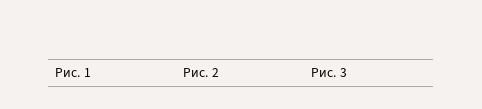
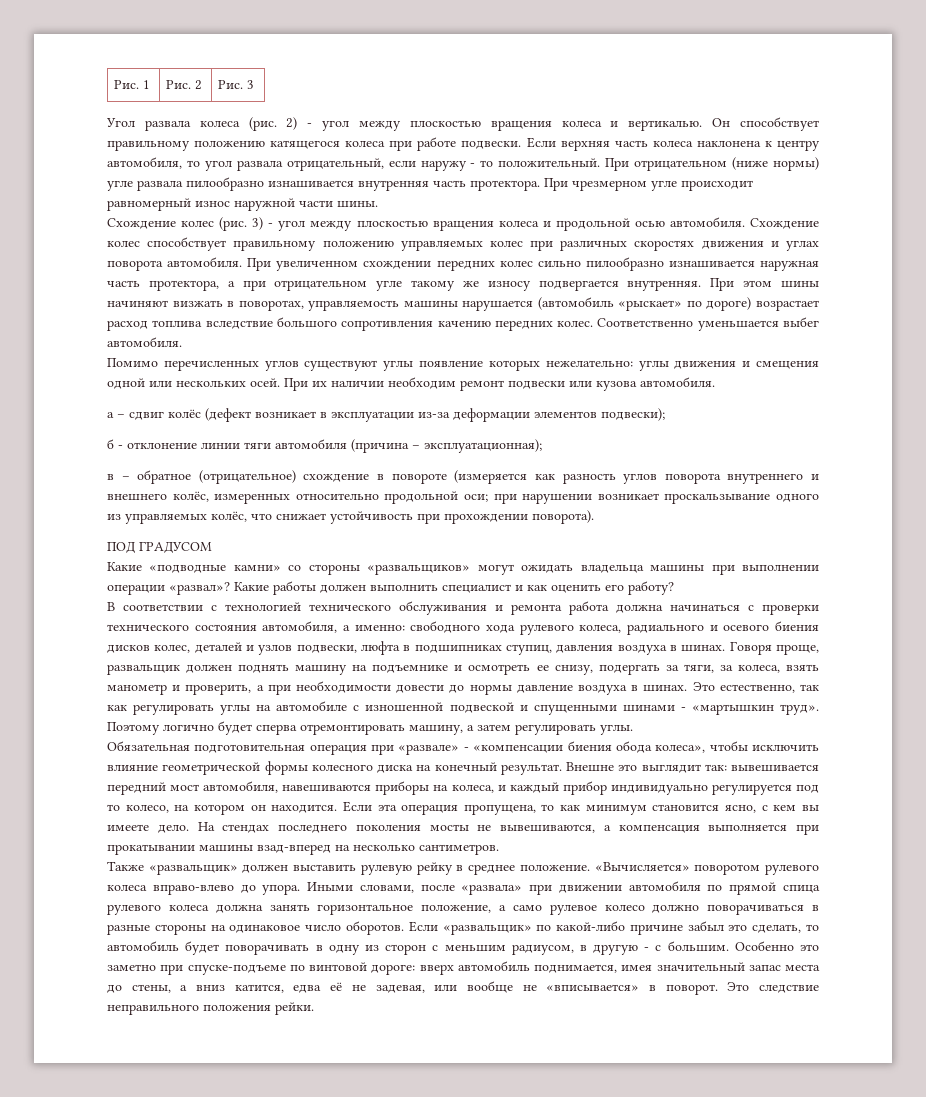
(347, 72) none -> [106,117,819,131] [107,137,821,151] [107,157,819,171] [107,177,753,191] [107,198,378,211] [107,217,819,231] [107,237,819,251] [107,257,820,271] [107,278,819,291] [107,297,819,311] [107,317,819,331] [107,337,182,347] [107,358,820,371] [107,377,715,391] [107,408,665,422] [107,439,542,453] [107,470,820,484] [107,491,820,504] [107,510,594,524] [107,541,212,554] [107,562,820,575] [107,581,674,595] [107,601,819,615] [107,621,819,635] [107,641,820,655] [107,664,820,675] [107,681,820,695] [107,701,820,715] [107,721,633,735] [107,741,820,755] [107,761,819,775] [107,781,819,795] [107,801,819,815] [107,822,819,835] [107,844,499,855] [107,861,820,875] [107,881,820,895] [107,904,820,915] [107,921,820,935] [107,941,819,955] [107,961,820,975] [107,981,819,995] [107,1002,314,1015] // Угол развала колеса (рис. 2) - угол между плоскостью вращения колеса и вертикалью. Он способствует правильному положению катящегося колеса при работе подвески. Если верхняя часть колеса наклонена к центру автомобиля, то угол развала отрицательный, если наружу - то положительный. При отрицательном (ниже нормы) угле развала пилообразно изнашивается внутренняя часть протектора. При чрезмерном угле происходит равномерный износ наружной части шины. // Схождение колес (рис. 3) - угол между плоскостью вращения колеса и продольной осью автомобиля. Схождение колес способствует правильному положению управляемых колес при различных скоростях движения и углах поворота автомобиля. При увеличенном схождении передних колес сильно пилообразно изнашивается наружная часть протектора, а при отрицательном угле такому же износу подвергается внутренняя. При этом шины начиняют визжать в поворотах, управляемость машины нарушается (автомобиль «рыскает» по дороге) возрастает расход топлива вследствие большого сопротивления качению передних колес. Соответственно уменьшается выбег автомобиля. // Помимо перечисленных углов существуют углы появление которых нежелательно: углы движения и смещения одной или нескольких осей. При их наличии необходим ремонт подвески или кузова автомобиля. // а – сдвиг колёс (дефект возникает в эксплуатации из-за деформации элементов подвески); // б - отклонение линии тяги автомобиля (причина – эксплуатационная); // в – обратное (отрицательное) схождение в повороте (измеряется как разность углов поворота внутреннего и внешнего колёс, измеренных относительно продольной оси; при нарушении возникает проскальзывание одного из управляемых колёс, что снижает устойчивость при прохождении поворота). // ПОД ГРАДУСОМ // Какие «подводные камни» со стороны «развальщиков» могут ожидать владельца машины при выполнении операции «развал»? Какие работы должен выполнить специалист и как оценить его работу? // В соответствии с технологией технического обслуживания и ремонта работа должна начинаться с проверки технического состояния автомобиля, а именно: свободного хода рулевого колеса, радиального и осевого биения дисков колес, деталей и узлов подвески, люфта в подшипниках ступиц, давления воздуха в шинах. Говоря проще, развальщик должен поднять машину на подъемнике и осмотреть ее снизу, подергать за тяги, за колеса, взять манометр и проверить, а при необходимости довести до нормы давление воздуха в шинах. Это естественно, так как регулировать углы на автомобиле с изношенной подвеской и спущенными шинами - «мартышкин труд». Поэтому логично будет сперва отремонтировать машину, а затем регулировать углы. // Обязательная подготовительная операция при «развале» - «компенсации биения обода колеса», чтобы исключить влияние геометрической формы колесного диска на конечный результат. Внешне это выглядит так: вывешивается передний мост автомобиля, навешиваются приборы на колеса, и каждый прибор индивидуально регулируется под то колесо, на котором он находится. Если эта операция пропущена, то как минимум становится ясно, с кем вы имеете дело. На стендах последнего поколения мосты не вывешиваются, а компенсация выполняется при прокатывании машины взад-вперед на несколько сантиметров. // Также «развальщик» должен выставить рулевую рейку в среднее положение. «Вычисляется» поворотом рулевого колеса вправо-влево до упора. Иными словами, после «развала» при движении автомобиля по прямой спица рулевого колеса должна занять горизонтальное положение, а само рулевое колесо должно поворачиваться в разные стороны на одинаковое число оборотов. Если «развальщик» по какой-либо причине забыл это сделать, то автомобиль будет поворачивать в одну из сторон с меньшим радиусом, в другую - с большим. Особенно это заметно при спуске-подъеме по винтовой дороге: вверх автомобиль поднимается, имея значительный запас места до стены, а вниз катится, едва её не задевая, или вообще не «вписывается» в поворот. Это следствие неправильного положения рейки.

